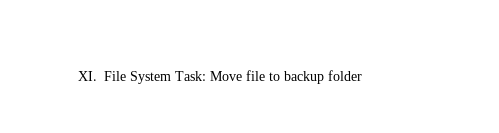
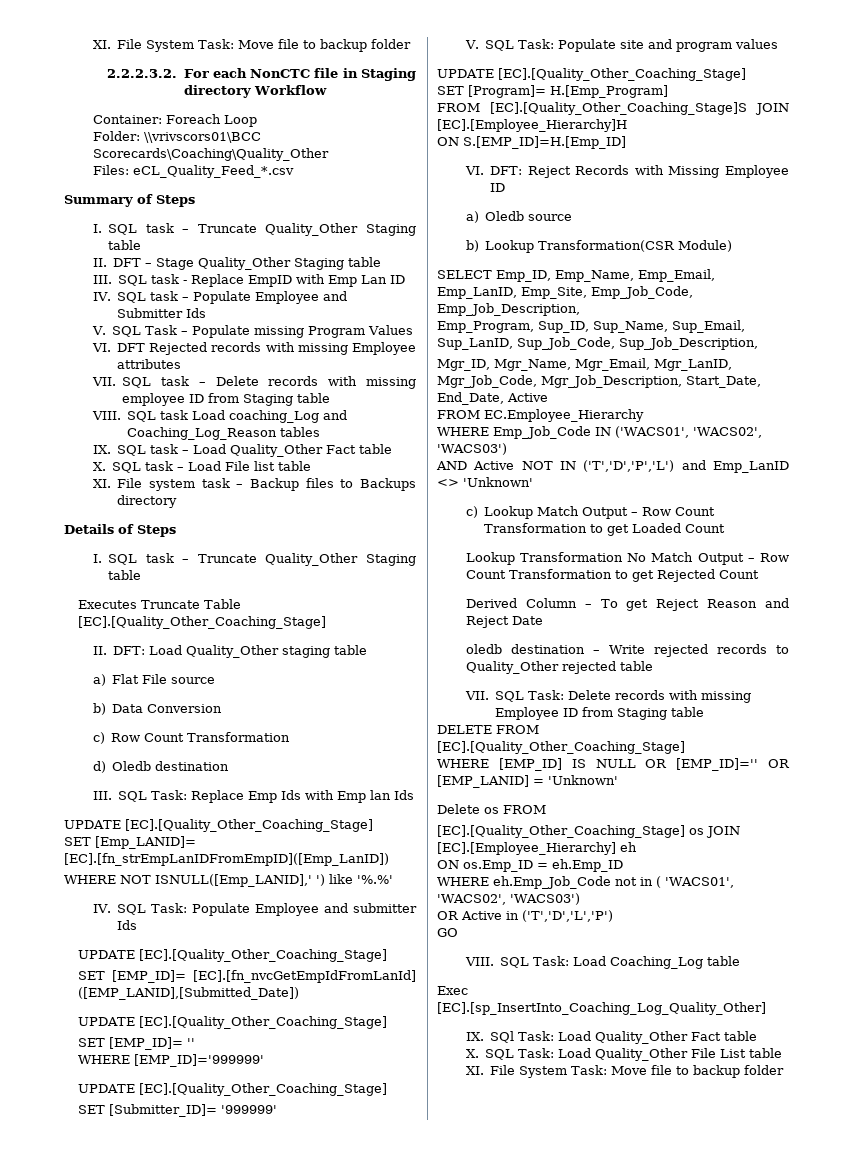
[77,70,362,84] XI. File System Task: Move file to backup folder -> [92,39,412,52] [107,68,416,81] [183,85,327,98] [92,114,257,127] [92,131,261,143] [92,148,329,161] [92,165,294,178] [64,194,195,207] [92,223,416,236] [108,240,142,250] [92,257,382,270] [92,274,406,287] [92,291,348,304] [117,308,207,318] [91,325,414,338] [91,342,416,355] [117,359,182,369] [91,376,416,389] [122,393,331,406] [91,410,348,423] [127,427,321,440] [92,444,393,457] [92,461,312,473] [92,478,416,491] [117,495,178,508] [64,524,176,537] [92,553,416,566] [108,570,142,580] [78,599,242,609] [78,616,327,629] [92,645,368,658] [92,674,216,686] [92,703,223,715] [92,732,291,744] [92,761,230,773] [92,790,415,803] [64,819,373,832] [64,836,196,849] [64,853,389,866] [64,874,393,887] [92,903,417,916] [117,920,138,930] [78,949,388,962] [78,970,416,983] [78,987,300,1000] [78,1016,388,1029] [78,1037,196,1050] [78,1054,265,1067] [78,1083,388,1096] [78,1104,278,1117] [464,39,779,52] [437,68,746,81] [437,85,668,98] [437,102,789,115] [437,119,627,132] [437,136,626,149] [464,165,789,178] [490,183,506,192] [465,211,573,223] [465,240,733,253] [437,269,715,282] [437,286,693,299] [437,303,580,316] [437,320,745,333] [437,337,758,350] [437,358,732,371] [437,375,761,388] [437,392,548,405] [437,409,644,422] [437,426,762,439] [437,443,507,455] [436,460,789,473] [437,477,533,487] [465,506,716,519] [484,523,726,536] [465,552,789,565] [465,569,759,582] [465,598,789,611] [465,616,543,628] [465,644,789,657] [465,661,653,674] [464,690,752,703] [495,707,705,720] [437,725,539,734] [437,741,685,754] [437,758,790,771] [437,775,618,788] [437,804,546,814] [437,825,740,838] [437,842,637,855] [437,859,623,872] [437,876,734,889] [437,893,580,905] [437,910,613,922] [437,928,458,937] [464,956,741,969] [437,986,468,995] [437,1002,766,1015] [465,1031,758,1044] [465,1048,783,1061] [465,1065,785,1078] XI. File System Task: Move file to backup folder // 2.2.2.3.2. For each NonCTC file in Staging directory Workflow // Container: Foreach Loop // Folder: \\vrivscors01\BCC Scorecards\Coaching\Quality_Other // Files: eCL_Quality_Feed_*.csv // Summary of Steps // I. SQL task – Truncate Quality_Other Staging table // II. DFT – Stage Quality_Other Staging table // III. SQL task - Replace EmpID with Emp Lan ID // IV. SQL task – Populate Employee and Submitter Ids // V. SQL Task – Populate missing Program Values // VI. DFT Rejected records with missing Employee attributes // VII. SQL task – Delete records with missing employee ID from Staging table // VIII. SQL task Load coaching_Log and Coaching_Log_Reason tables // IX. SQL task – Load Quality_Other Fact table // X. SQL task – Load File list table // XI. File system task – Backup files to Backups directory // Details of Steps // I. SQL task – Truncate Quality_Other Staging table // Executes Truncate Table [EC].[Quality_Other_Coaching_Stage] // II. DFT: Load Quality_Other staging table // a) Flat File source // b) Data Conversion // c) Row Count Transformation // d) Oledb destination // III. SQL Task: Replace Emp Ids with Emp lan Ids // UPDATE [EC].[Quality_Other_Coaching_Stage] // SET [Emp_LANID]= [EC].[fn_strEmpLanIDFromEmpID]([Emp_LanID]) // WHERE NOT ISNULL([Emp_LANID],' ') like '%.%' // IV. SQL Task: Populate Employee and submitter Ids // UPDATE [EC].[Quality_Other_Coaching_Stage] // SET [EMP_ID]= [EC].[fn_nvcGetEmpIdFromLanId] ([EMP_LANID],[Submitted_Date]) // UPDATE [EC].[Quality_Other_Coaching_Stage] // SET [EMP_ID]= '' // WHERE [EMP_ID]='999999' // UPDATE [EC].[Quality_Other_Coaching_Stage] // SET [Submitter_ID]= '999999' // V. SQL Task: Populate site and program values // UPDATE [EC].[Quality_Other_Coaching_Stage] // SET [Program]= H.[Emp_Program] // FROM [EC].[Quality_Other_Coaching_Stage]S JOIN [EC].[Employee_Hierarchy]H // ON S.[EMP_ID]=H.[Emp_ID] // VI. DFT: Reject Records with Missing Employee ID // a) Oledb source // b) Lookup Transformation(CSR Module) // SELECT Emp_ID, Emp_Name, Emp_Email, Emp_LanID, Emp_Site, Emp_Job_Code, Emp_Job_Description, // Emp_Program, Sup_ID, Sup_Name, Sup_Email, Sup_LanID, Sup_Job_Code, Sup_Job_Description, // Mgr_ID, Mgr_Name, Mgr_Email, Mgr_LanID, Mgr_Job_Code, Mgr_Job_Description, Start_Date, End_Date, Active // FROM EC.Employee_Hierarchy // WHERE Emp_Job_Code IN ('WACS01', 'WACS02', 'WACS03') // AND Active NOT IN ('T','D','P','L') and Emp_LanID <> 'Unknown' // c) Lookup Match Output – Row Count Transformation to get Loaded Count // Lookup Transformation No Match Output – Row Count Transformation to get Rejected Count // Derived Column – To get Reject Reason and Reject Date // oledb destination – Write rejected records to Quality_Other rejected table // VII. SQL Task: Delete records with missing Employee ID from Staging table // DELETE FROM [EC].[Quality_Other_Coaching_Stage] // WHERE [EMP_ID] IS NULL OR [EMP_ID]='' OR [EMP_LANID] = 'Unknown' // Delete os FROM // [EC].[Quality_Other_Coaching_Stage] os JOIN [EC].[Employee_Hierarchy] eh // ON os.Emp_ID = eh.Emp_ID // WHERE eh.Emp_Job_Code not in ( 'WACS01', 'WACS02', 'WACS03') // OR Active in ('T','D','L','P') // GO // VIII. SQL Task: Load Coaching_Log table // Exec [EC].[sp_InsertInto_Coaching_Log_Quality_Other] // IX. SQl Task: Load Quality_Other Fact table // X. SQL Task: Load Quality_Other File List table // XI. File System Task: Move file to backup folder

